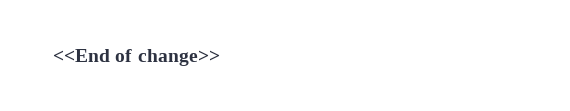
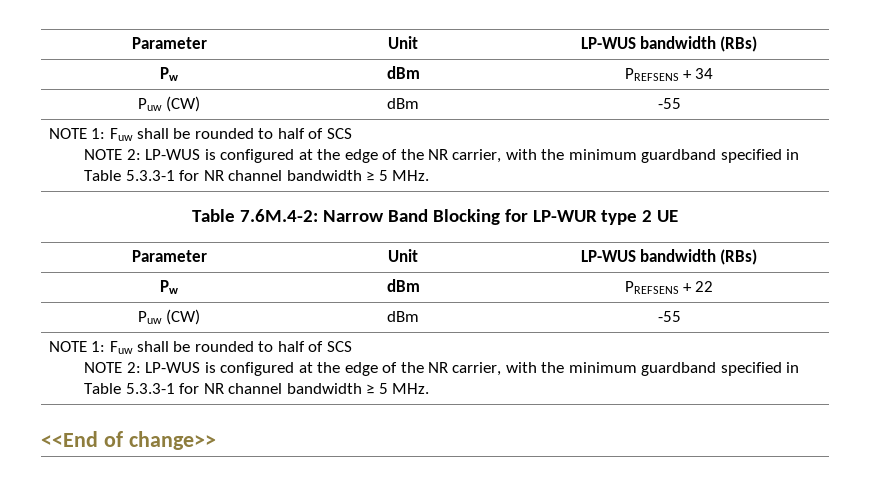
(53, 55) none -> [131,37,207,49] [388,36,418,49] [580,36,758,52] [160,67,178,81] [386,66,420,79] [624,68,714,81] [137,96,201,112] [387,98,419,109] [657,98,681,109] [48,128,352,141] [84,149,800,163] [84,170,430,181] [191,209,679,225] [131,250,207,262] [388,249,418,262] [580,249,758,265] [160,280,178,294] [386,279,420,292] [624,281,714,294] [137,309,201,325] [387,311,419,322] [657,311,681,322] [48,341,352,354] [84,362,800,376] [84,383,430,394] Parameter | Unit | LP-WUS bandwidth (RBs) // Pw | dBm | PREFSENS + 34 // Puw (CW) | dBm | -55 // NOTE 1: Fuw shall be rounded to half of SCS // NOTE 2: LP-WUS is configured at the edge of the NR carrier, with the minimum guardband specified in Table 5.3.3-1 for NR channel bandwidth ≥ 5 MHz. // Table 7.6M.4-2: Narrow Band Blocking for LP-WUR type 2 UE // Parameter | Unit | LP-WUS bandwidth (RBs) // Pw | dBm | PREFSENS + 22 // Puw (CW) | dBm | -55 // NOTE 1: Fuw shall be rounded to half of SCS // NOTE 2: LP-WUS is configured at the edge of the NR carrier, with the minimum guardband specified in Table 5.3.3-1 for NR channel bandwidth ≥ 5 MHz. //

